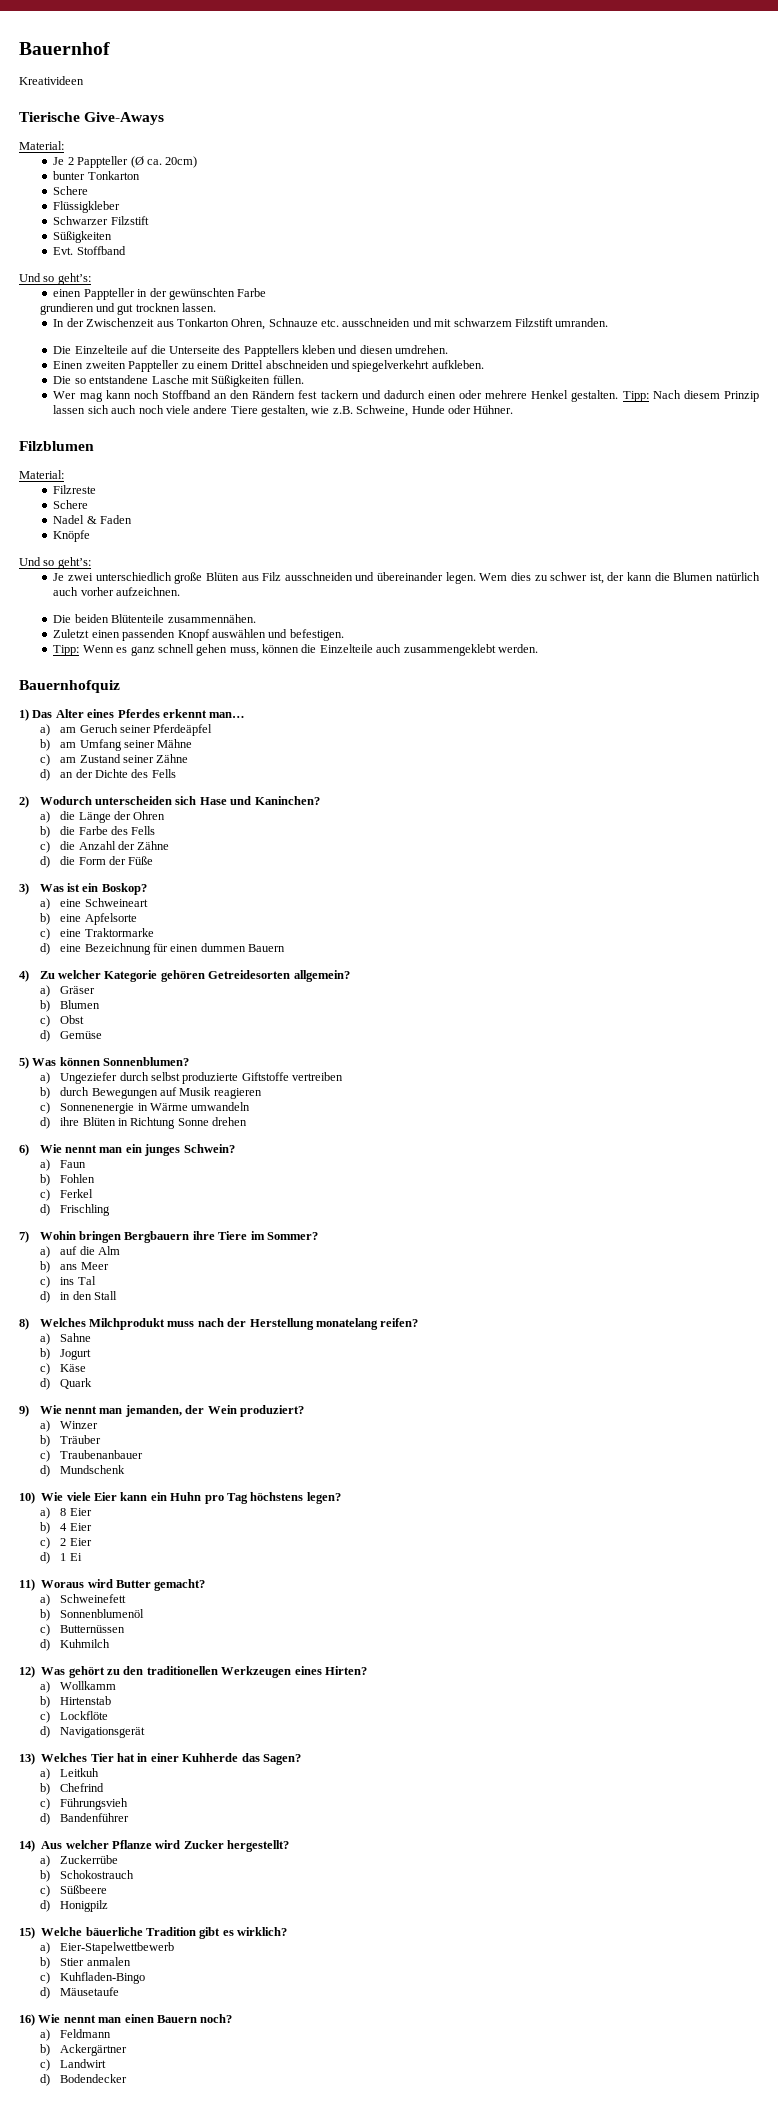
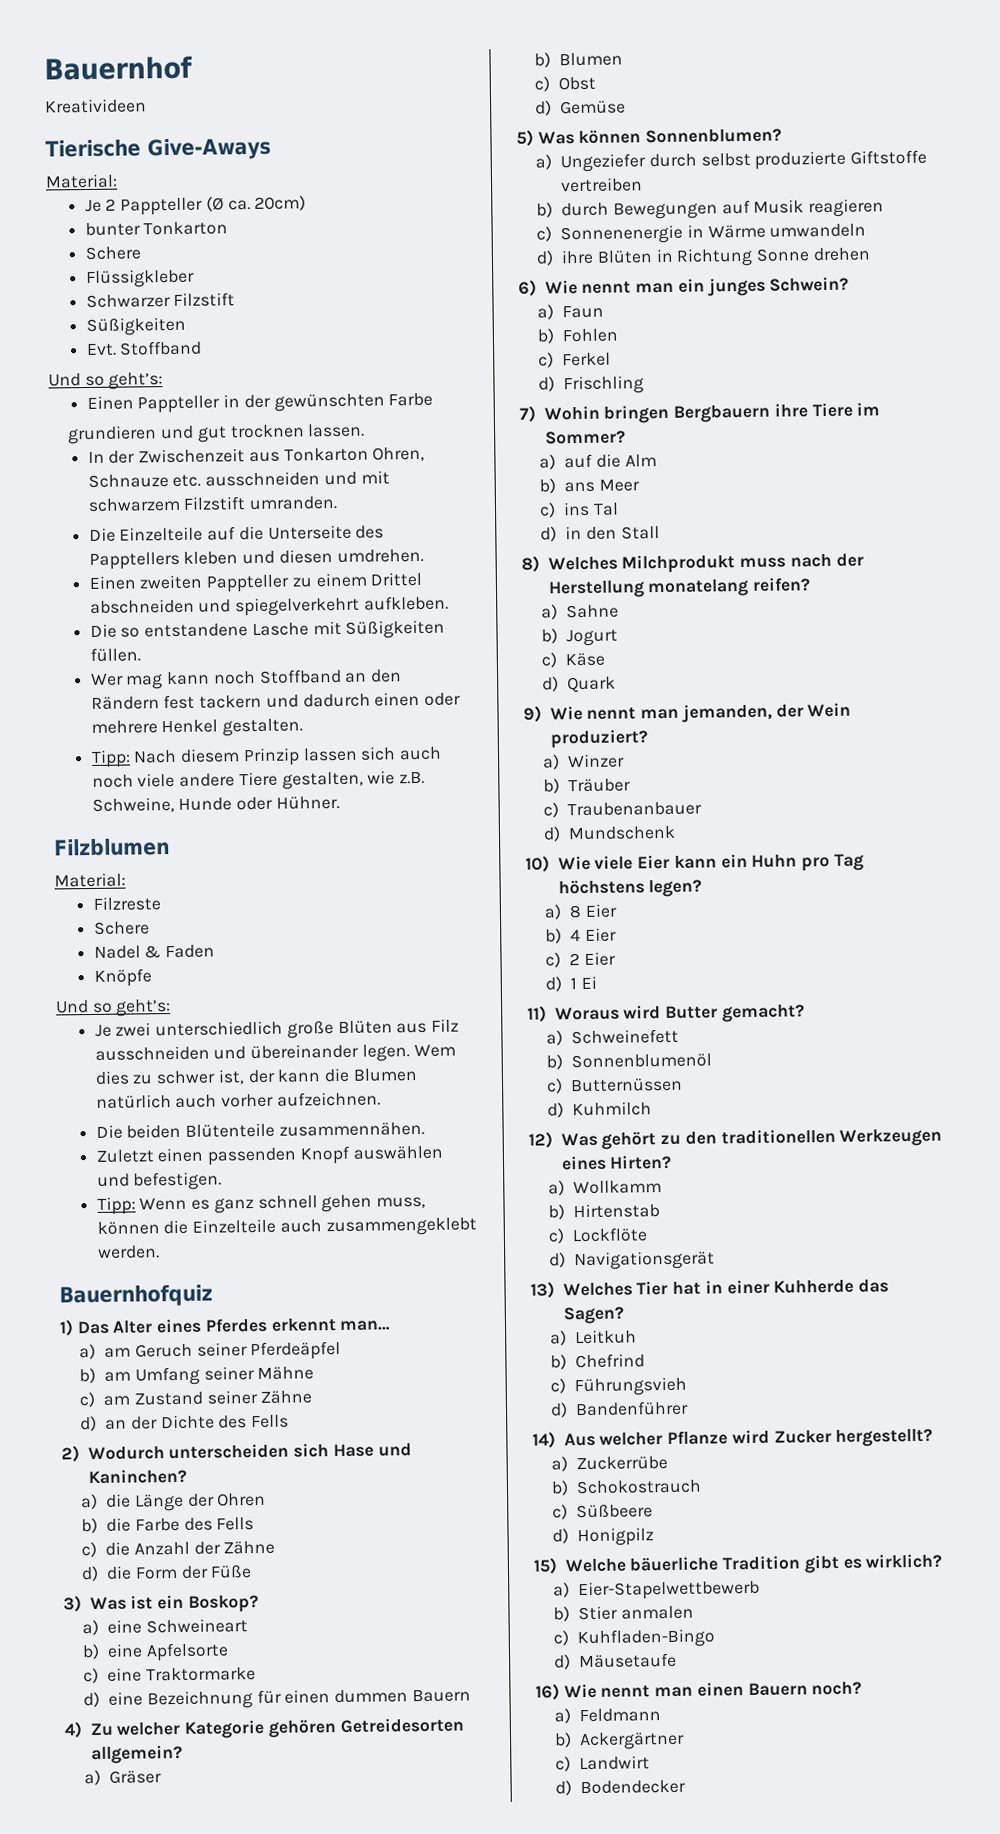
[53,289,82,297] einen -> [86,395,134,411] Einen
(619, 396) none -> (304, 727) //

